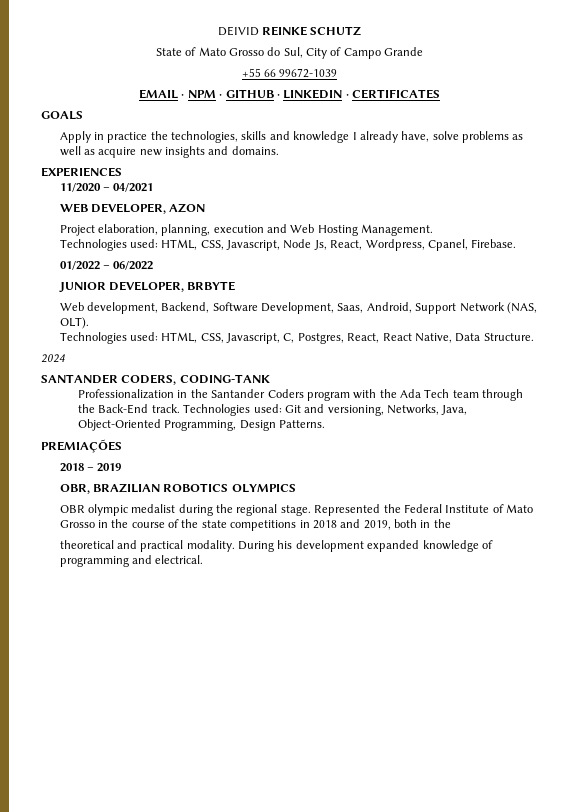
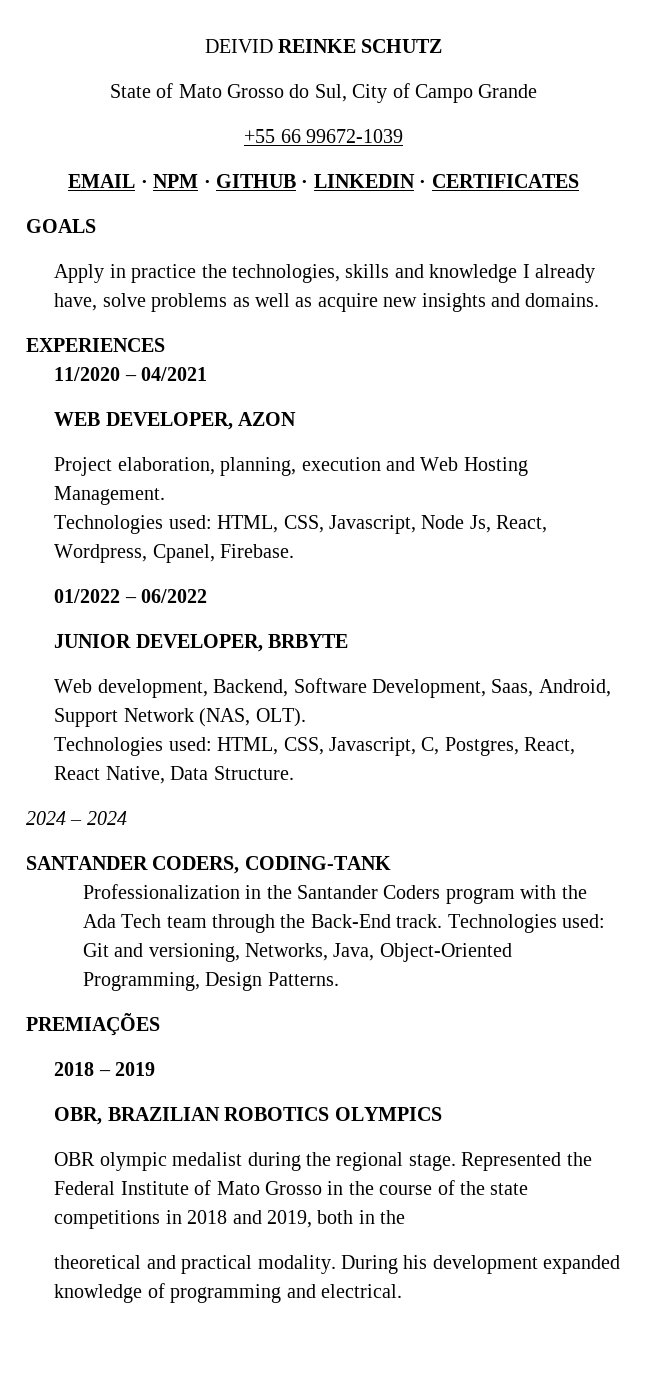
(65, 358) none -> [70,811,127,825] – 2024

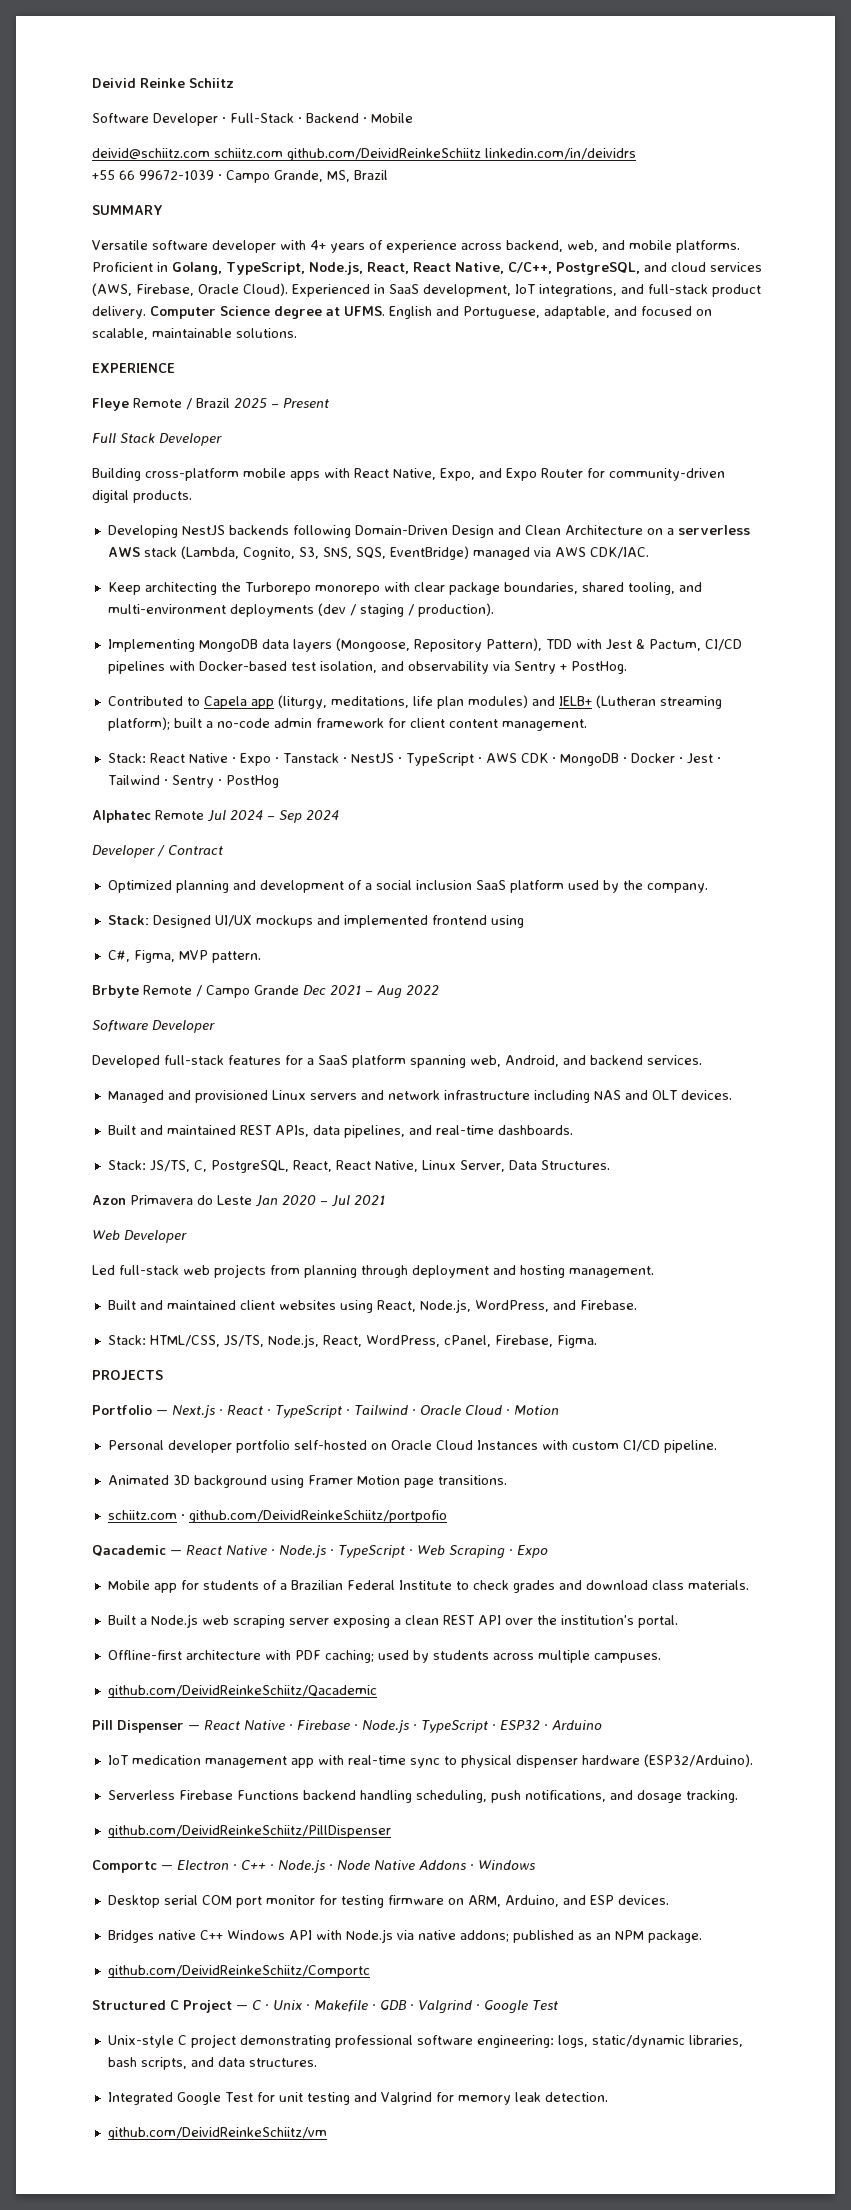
[204,39,443,53] [109,83,538,103] [244,129,403,143] [68,174,579,188] [26,219,96,233] [54,264,595,283] [54,293,600,312] [26,338,165,352] [54,367,208,381] [54,412,297,430] [54,457,528,476] [54,486,166,505] [54,515,548,534] [54,544,295,563] [54,589,208,603] [54,634,349,652] [54,678,611,698] [54,708,306,727] [54,737,576,756] [54,766,294,784] DEIVID REINKE SCHUTZ // State of Mato Grosso do Sul, City of Campo Grande // +55 66 99672-1039 // EMAIL · NPM · GITHUB · LINKEDIN · CERTIFICATES // GOALS // Apply in practice the technologies, skills and knowledge I already have, solve problems as well as acquire new insights and domains. // EXPERIENCES // 11/2020 – 04/2021 // WEB DEVELOPER, AZON // Project elaboration, planning, execution and Web Hosting Management. // Technologies used: HTML, CSS, Javascript, Node Js, React, Wordpress, Cpanel, Firebase. // 01/2022 – 06/2022 // JUNIOR DEVELOPER, BRBYTE // Web development, Backend, Software Development, Saas, Android, Support Network (NAS, OLT). // Technologies used: HTML, CSS, Javascript, C, Postgres, React, React Native, Data Structure. // -> [92,78,234,88] [92,113,413,126] [92,148,636,161] [92,170,388,183] [92,205,163,215] [92,240,740,253] [92,262,762,275] [92,283,761,297] [92,306,712,319] [92,328,297,340] [92,363,175,373] [92,398,329,411] [92,433,222,446] [92,468,725,481] [92,490,192,503] [107,525,750,538] [107,546,649,560] [107,582,702,595] [107,603,494,617] [107,638,742,652] [107,661,627,674] [107,695,722,709] [107,717,587,731] [107,753,721,766] [107,775,279,788] [92,810,226,823] Deivid Reinke Schiitz // Software Developer · Full-Stack · Backend · Mobile // deivid@schiitz.com schiitz.com github.com/DeividReinkeSchiitz linkedin.com/in/deividrs // +55 66 99672-1039 · Campo Grande, MS, Brazil // SUMMARY // Versatile software developer with 4+ years of experience across backend, web, and mobile platforms. Proficient in Golang, TypeScript, Node.js, React, React Native, C/C++, PostgreSQL, and cloud services (AWS, Firebase, Oracle Cloud). Experienced in SaaS development, IoT integrations, and full-stack product delivery. Computer Science degree at UFMS. English and Portuguese, adaptable, and focused on scalable, maintainable solutions. // EXPERIENCE // Fleye Remote / Brazil 2025 – Present // Full Stack Developer // Building cross-platform mobile apps with React Native, Expo, and Expo Router for community-driven digital products. // Developing NestJS backends following Domain-Driven Design and Clean Architecture on a serverless AWS stack (Lambda, Cognito, S3, SNS, SQS, EventBridge) managed via AWS CDK/IAC. // Keep architecting the Turborepo monorepo with clear package boundaries, shared tooling, and multi-environment deployments (dev / staging / production). // Implementing MongoDB data layers (Mongoose, Repository Pattern), TDD with Jest & Pactum, CI/CD pipelines with Docker-based test isolation, and observability via Sentry + PostHog. // Contributed to Capela app (liturgy, meditations, life plan modules) and IELB+ (Lutheran streaming platform); built a no-code admin framework for client content management. // Stack: React Native · Expo · Tanstack · NestJS · TypeScript · AWS CDK · MongoDB · Docker · Jest · Tailwind · Sentry · PostHog // Alphatec Remote Jul
(83, 822) none -> [279,810,302,823] Sep
[26,856,391,874] [82,884,587,904] [82,914,605,933] [82,943,512,962] [82,972,339,991] [26,1013,160,1036] [54,1062,156,1076] [54,1107,442,1125] [54,1152,592,1171] [54,1180,529,1195] [54,1210,406,1229] [54,1255,621,1274] [54,1283,402,1303] SANTANDER CODERS, CODING-TANK // Professionalization in the Santander Coders program with the Ada Tech team through the Back-End track. Technologies used: Git and versioning, Networks, Java, Object-Oriented Programming, Design Patterns. // PREMIAÇÕES // 2018 – 2019 // OBR, BRAZILIAN ROBOTICS OLYMPICS // OBR olympic medalist during the regional stage. Represented the Federal Institute of Mato Grosso in the course of the state competitions in 2018 and 2019, both in the // theoretical and practical modality. During his development expanded knowledge of programming and electrical. -> [92,845,223,858] [107,880,708,893] [107,915,524,928] [107,950,261,963] [92,985,439,999] [92,1020,215,1033] [92,1055,702,1068] [107,1090,732,1103] [107,1125,573,1138] [107,1160,610,1173] [92,1195,385,1207] [92,1230,187,1243] [92,1264,654,1278] [107,1299,637,1313] [107,1334,597,1348] [92,1370,163,1380] [92,1405,559,1418] [107,1440,717,1453] [107,1475,507,1488] [107,1510,447,1523] [92,1545,548,1559] [107,1580,749,1593] [107,1614,678,1628] [107,1650,661,1663] [107,1685,377,1698] [92,1720,602,1733] [107,1754,753,1768] [107,1790,738,1803] [107,1825,391,1838] [92,1860,535,1873] [107,1895,669,1908] [107,1929,702,1943] [107,1965,370,1978] [92,2000,558,2014] [107,2034,743,2048] [107,2057,317,2070] [107,2092,608,2105] [107,2127,327,2140] Developer / Contract // Optimized planning and development of a social inclusion SaaS platform used by the company. // Stack: Designed UI/UX mockups and implemented frontend using // C#, Figma, MVP pattern. // Brbyte Remote / Campo Grande Dec 2021 – Aug 2022 // Software Developer // Developed full-stack features for a SaaS platform spanning web, Android, and backend services. // Managed and provisioned Linux servers and network infrastructure including NAS and OLT devices. // Built and maintained REST APIs, data pipelines, and real-time dashboards. // Stack: JS/TS, C, PostgreSQL, React, React Native, Linux Server, Data Structures. // Azon Primavera do Leste Jan 2020 – Jul 2021 // Web Developer // Led full-stack web projects from planning through deployment and hosting management. // Built and maintained client websites using React, Node.js, WordPress, and Firebase. // Stack: HTML/CSS, JS/TS, Node.js, React, WordPress, cPanel, Firebase, Figma. // PROJECTS // Portfolio — Next.js · React · TypeScript · Tailwind · Oracle Cloud · Motion // Personal developer portfolio self-hosted on Oracle Cloud Instances with custom CI/CD pipeline. // Animated 3D background using Framer Motion page transitions. // schiitz.com · github.com/DeividReinkeSchiitz/portpofio // Qacademic — React Native · Node.js · TypeScript · Web Scraping · Expo // Mobile app for students of a Brazilian Federal Institute to check grades and download class materials. // Built a Node.js web scraping server exposing a clean REST API over the institution's portal. // Offline-first architecture with PDF caching; used by students across multiple campuses. // github.com/DeividReinkeSchiitz/Qacademic // Pill Dispenser — React Native · Firebase · Node.js · TypeScript · ESP32 · Arduino // IoT medication management app with real-time sync to physical dispenser hardware (ESP32/Arduino). // Serverless Firebase Functions backend handling scheduling, push notifications, and dosage tracking. // github.com/DeividReinkeSchiitz/PillDispenser // Comportc — Electron · C++ · Node.js · Node Native Addons · Windows // Desktop serial COM port monitor for testing firmware on ARM, Arduino, and ESP devices. // Bridges native C++ Windows API with Node.js via native addons; published as an NPM package. // github.com/DeividReinkeSchiitz/Comportc // Structured C Project — C · Unix · Makefile · GDB · Valgrind · Google Test // Unix-style C project demonstrating professional software engineering: logs, static/dynamic libraries, bash scripts, and data structures. // Integrated Google Test for unit testing and Valgrind for memory leak detection. // github.com/DeividReinkeSchiitz/vm

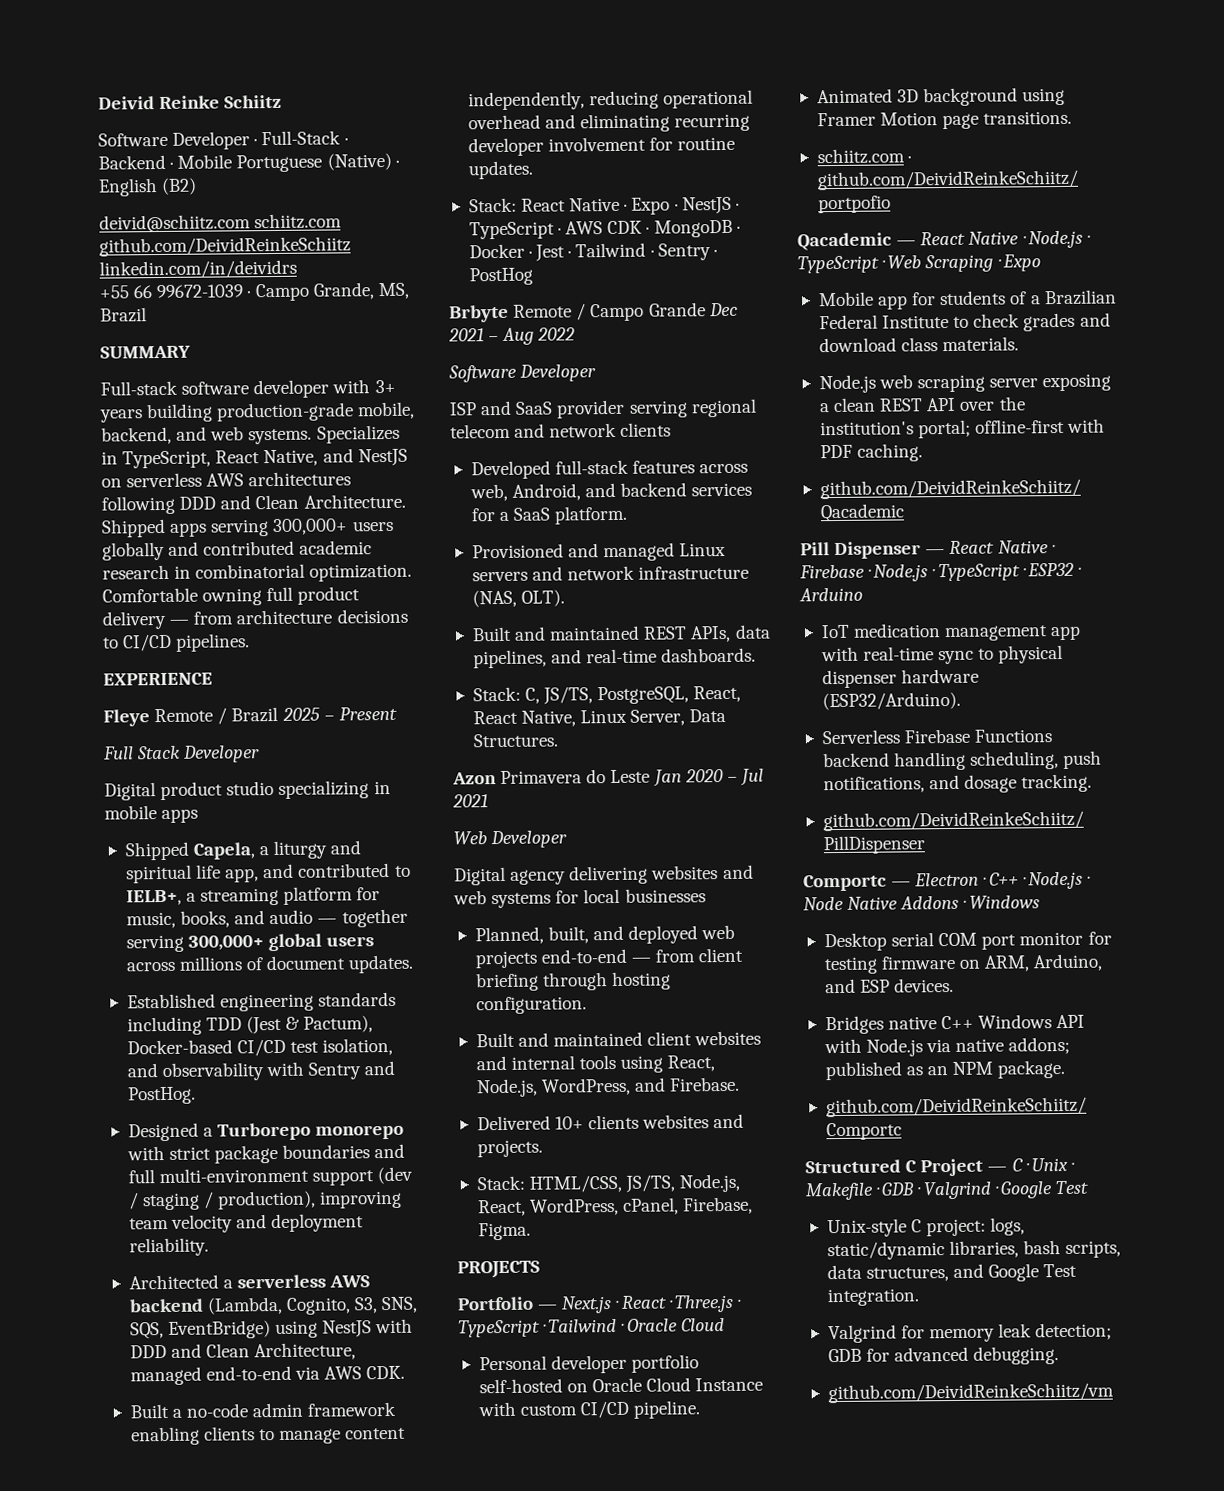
(413, 118) none -> [236,152,400,173] [98,177,198,197] Portuguese (Native) · English (B2)
[92,240,148,250] Versatile -> [100,380,178,396] Full-stack
[310,240,740,253] [92,262,762,275] [92,283,761,297] [92,306,712,319] [92,328,297,340] 4+ years of experience across backend, web, and mobile platforms. Proficient in Golang, TypeScript, Node.js, React, React Native, C/C++, PostgreSQL, and cloud services (AWS, Firebase, Oracle Cloud). Experienced in SaaS development, IoT integrations, and full-stack product delivery. Computer Science degree at UFMS. English and Portuguese, adaptable, and focused on scalable, maintainable solutions. -> [374,379,396,394] [99,401,416,423] [101,424,400,445] [101,448,408,469] [101,471,352,488] [101,493,406,515] [101,518,394,538] [102,540,373,561] [102,563,413,582] [102,586,361,606] [102,608,408,630] [103,633,251,652] 3+ years building production-grade mobile, backend, and web systems. Specializes in TypeScript, React Native, and NestJS on serverless AWS architectures following DDD and Clean Architecture. Shipped apps serving 300,000+ users globally and contributed academic research in combinatorial optimization. Comfortable owning full product delivery — from architecture decisions to CI/CD pipelines.
[92,468,725,481] [92,490,192,503] [107,525,663,538] Building cross-platform mobile apps with React Native, Expo, and Expo Router for community-driven digital products. // Developing NestJS backends following Domain-Driven Design and Clean Architecture on -> [104,780,391,801] [104,805,199,824] [124,840,362,861] [125,862,411,884] [125,886,381,906] [125,908,408,929] [125,933,375,953] [125,954,415,974] [126,991,397,1012] [126,1015,374,1036] [126,1037,394,1057] [126,1060,396,1082] [127,1086,196,1105] [127,1122,405,1142] [126,1143,406,1164] [127,1166,414,1186] [127,1190,403,1211] [128,1213,365,1233] [128,1237,209,1257] [128,1274,219,1290] Digital product studio specializing in mobile apps // Shipped Capela, a liturgy and spiritual life app, and contributed to IELB+, a streaming platform for music, books, and audio — together serving 300,000+ global users across millions of document updates. // Established engineering standards including TDD (Jest & Pactum), Docker-based CI/CD test isolation, and observability with Sentry and PostHog. // Designed a Turborepo monorepo with strict package boundaries and full multi-environment support (dev / staging / production), improving team velocity and deployment reliability. // Architected
[143,547,177,557] stack -> [128,1298,204,1313] backend
[472,547,649,560] [107,582,702,595] [107,603,494,617] [107,638,742,652] [107,661,627,674] [107,695,722,709] [107,717,587,731] managed via AWS CDK/IAC. // Keep architecting the Turborepo monorepo with clear package boundaries, shared tooling, and multi-environment deployments (dev / staging / production). // Implementing MongoDB data layers (Mongoose, Repository Pattern), TDD with Jest & Pactum, CI/CD pipelines with Docker-based test isolation, and observability via Sentry + PostHog. // Contributed to Capela app (liturgy, meditations, life plan modules) and IELB+ (Lutheran streaming platform); built a no-code admin framework for client content management. -> [275,1318,414,1339] [129,1342,357,1361] [129,1365,406,1386] [129,1401,397,1419] [130,1426,407,1446] [467,89,754,111] [467,113,751,133] [467,136,736,157] [467,160,533,180] using NestJS with DDD and Clean Architecture, managed end-to-end via AWS CDK. // Built a no-code admin framework enabling clients to manage content independently, reducing operational overhead and eliminating recurring developer involvement for routine updates.
[282,753,347,763] Tanstack · -> (679, 207) none
[92,810,339,823] [92,845,223,858] [107,880,708,893] [107,915,524,928] [107,950,261,963] // Alphatec Remote Jul 2024 – Sep 2024 // Developer / Contract // Optimized planning and development of a social inclusion SaaS platform used by the company. // Stack: Designed UI/UX mockups and implemented frontend using // C#, Figma, MVP pattern. -> (533, 276) none
[92,1055,702,1068] [107,1090,268,1103] Developed full-stack features for a SaaS platform spanning web, Android, and backend services. // Managed and provisioned -> [449,398,757,419] [450,422,672,439] [470,459,749,480] [469,482,753,502] [470,505,629,525] [471,542,676,562] ISP and SaaS provider serving regional telecom and network clients // Developed full-stack features across web, Android, and backend services for a SaaS platform. // Provisioned and managed
[533,1090,732,1103] including NAS and OLT devices. -> [471,589,566,608] (NAS, OLT).
[149,1160,207,1172] JS/TS, C, -> [525,686,594,705] C, JS/TS,
[92,1264,654,1278] Led full-stack web projects from planning through deployment and hosting management. -> [454,864,754,886] [453,888,706,909] [474,924,736,945] [474,947,744,969] [475,971,672,992] [475,996,587,1015] Digital agency delivering websites and web systems for local businesses // Planned, built, and deployed web projects end-to-end — from client briefing through hosting configuration.
(336, 1305) none -> [475,1054,617,1071] and internal tools
(637, 1305) none -> [476,1113,745,1131] [476,1139,543,1158] // Delivered 10+ clients websites and projects.
(271, 1412) none -> [673,1294,742,1313] Three.js ·
[505,1405,559,1415] · Motion -> (725, 1325) none
[476,1440,538,1450] Instances -> [695,1377,764,1392] Instance
[107,1615,147,1625] Built a -> (1020, 344) none
[637,1615,678,1628] [107,1650,661,1663] portal. // Offline-first architecture with PDF caching; used by students across multiple campuses. -> [918,418,1106,439] [819,443,924,462] portal; offline-first with PDF caching.
[190,2034,554,2048] project demonstrating professional software engineering: -> [926,1218,987,1237] project:
[190,2057,317,2067] [107,2092,608,2105] and data structures. // Integrated Google Test for unit testing and Valgrind for memory leak detection. -> [826,1263,1078,1282] [826,1288,919,1307] [827,1322,1113,1344] [827,1346,1060,1365] data structures, and Google Test integration. // Valgrind for memory leak detection; GDB for advanced debugging.

